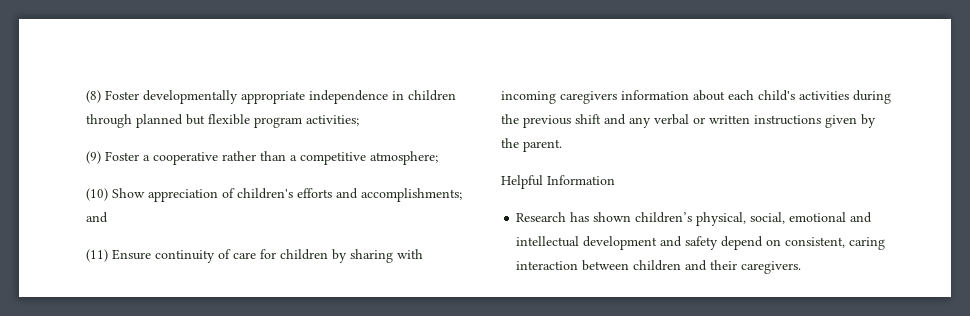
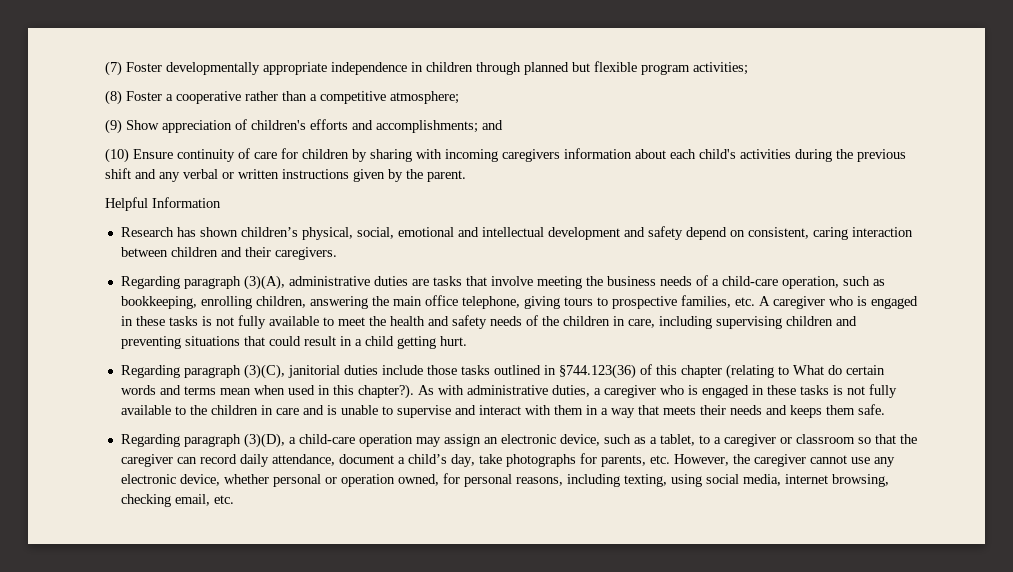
[86,90,101,103] (8) -> [105,61,122,76] (7)
[86,151,101,164] (9) -> [105,90,122,105] (8)
[86,188,108,201] (10) -> [105,119,122,134] (9)
[86,249,108,262] (11) -> [105,148,129,163] (10)
(802, 267) none -> [120,275,885,290] [120,295,918,309] [120,315,857,329] [120,336,467,349] [120,364,885,379] [120,384,897,399] [120,404,885,418] [120,433,917,448] [120,453,895,467] [120,473,889,487] [120,494,234,507] // Regarding paragraph (3)(A), administrative duties are tasks that involve meeting the business needs of a child-care operation, such as bookkeeping, enrolling children, answering the main office telephone, giving tours to prospective families, etc. A caregiver who is engaged in these tasks is not fully available to meet the health and safety needs of the children in care, including supervising children and preventing situations that could result in a child getting hurt. // Regarding paragraph (3)(C), janitorial duties include those tasks outlined in §744.123(36) of this chapter (relating to What do certain words and terms mean when used in this chapter?). As with administrative duties, a caregiver who is engaged in these tasks is not fully available to the children in care and is unable to supervise and interact with them in a way that meets their needs and keeps them safe. // Regarding paragraph (3)(D), a child-care operation may assign an electronic device, such as a tablet, to a caregiver or classroom so that the caregiver can record daily attendance, document a child’s day, take photographs for parents, etc. However, the caregiver cannot use any electronic device, whether personal or operation owned, for personal reasons, including texting, using social media, internet browsing, checking email, etc.

